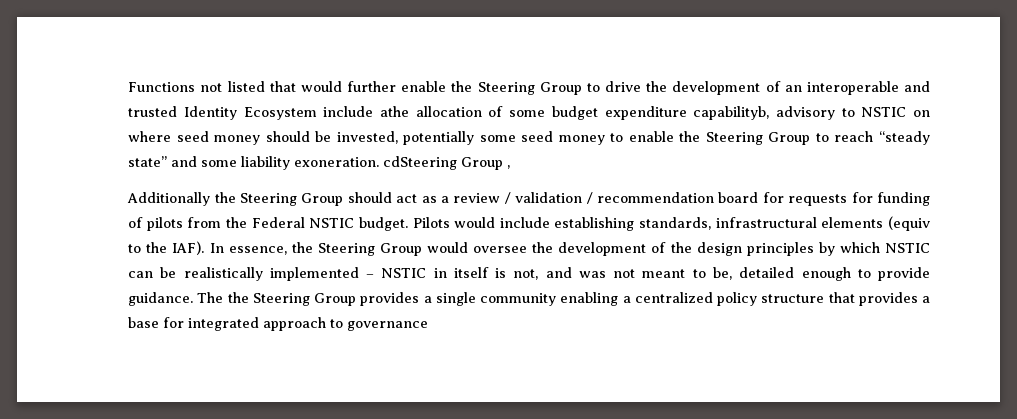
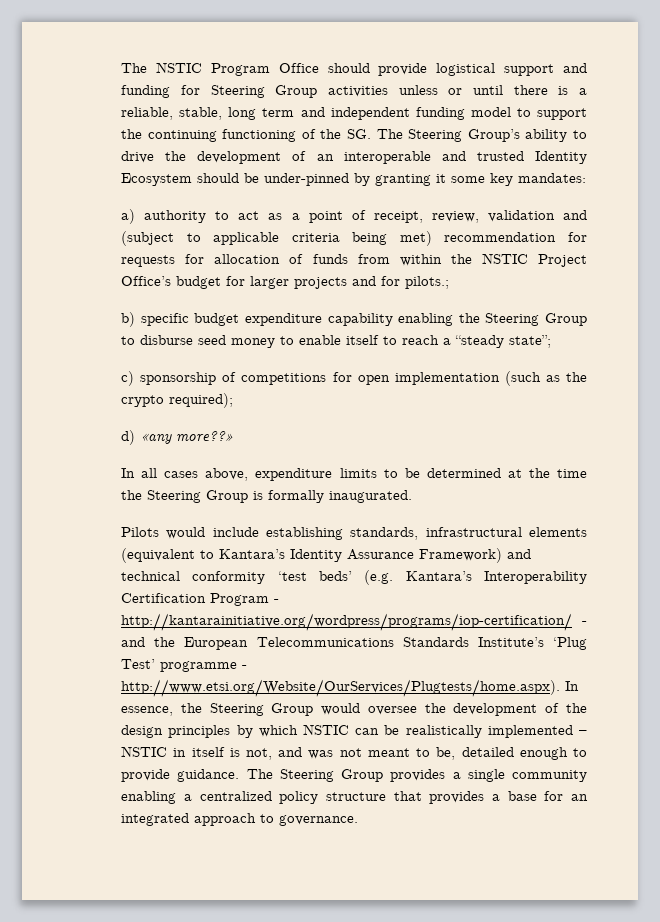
[128,81,582,95] Functions not listed that would further enable the Steering Group -> [121,62,587,76] [121,85,587,98] [121,107,587,120] [121,129,568,142] The NSTIC Program Office should provide logistical support and funding for Steering Group activities unless or until there is a reliable, stable, long term and independent funding model to support the continuing functioning of the SG. The Steering Group’s ability
[323,106,930,120] [128,131,931,145] [128,156,511,170] [127,192,931,206] [128,217,408,231] include athe allocation of some budget expenditure capabilityb, advisory to NSTIC on where seed money should be invested, potentially some seed money to enable the Steering Group to reach “steady state” and some liability exoneration. cdSteering Group , // Additionally the Steering Group should act as a review / validation / recommendation board for requests for funding of pilots from the Federal NSTIC budget. -> [197,173,587,186] [121,209,587,224] [121,231,587,246] [121,253,587,267] [121,276,450,289] [121,312,587,327] [121,335,552,348] [121,371,588,386] [121,393,234,408] [121,430,234,445] [121,468,587,481] [121,490,413,503] should be under-pinned by granting it some key mandates: // a) authority to act as a point of receipt, review, validation and (subject to applicable criteria being met) recommendation for requests for allocation of funds from within the NSTIC Project Office’s budget for larger projects and for pilots.; // b) specific budget expenditure capability enabling the Steering Group to disburse seed money to enable itself to reach a “steady state”; // c) sponsorship of competitions for open implementation (such as the crypto required); // d) «any more??» // In all cases above, expenditure limits to be determined at the time the Steering Group is formally inaugurated. //
[888,216,930,231] [128,241,205,255] (equiv to the IAF). -> [121,548,532,563] [121,570,587,585] [121,593,280,606] [121,613,587,631] [121,637,587,650] [121,659,248,672] [121,679,561,697] (equivalent to Kantara’s Identity Assurance Framework) and technical conformity ‘test beds’ (e.g. Kantara’s Interoperability Certification Program - http://kantarainitiative.org/wordpress/programs/iop-certification/ - and the European Telecommunications Standards Institute’s ‘Plug Test’ programme - http://www.etsi.org/Website/OurServices/Plugtests/home.aspx).
[227,292,249,303] the -> (273, 774) none
(185, 322) none -> [571,794,588,801] an
[347,321,429,331] governance -> [279,815,359,826] governance.

